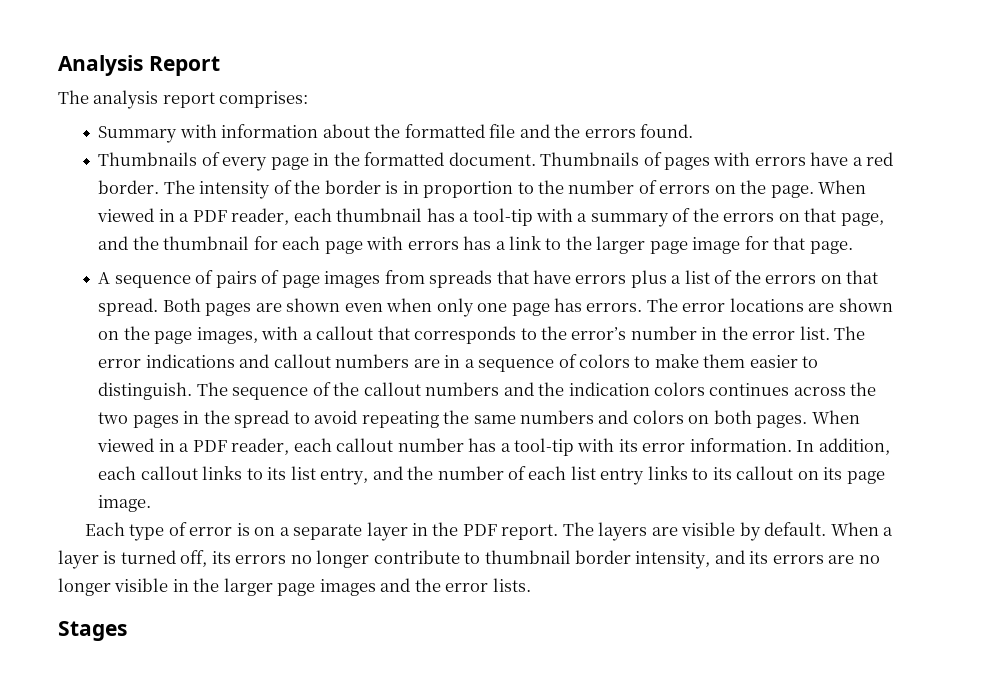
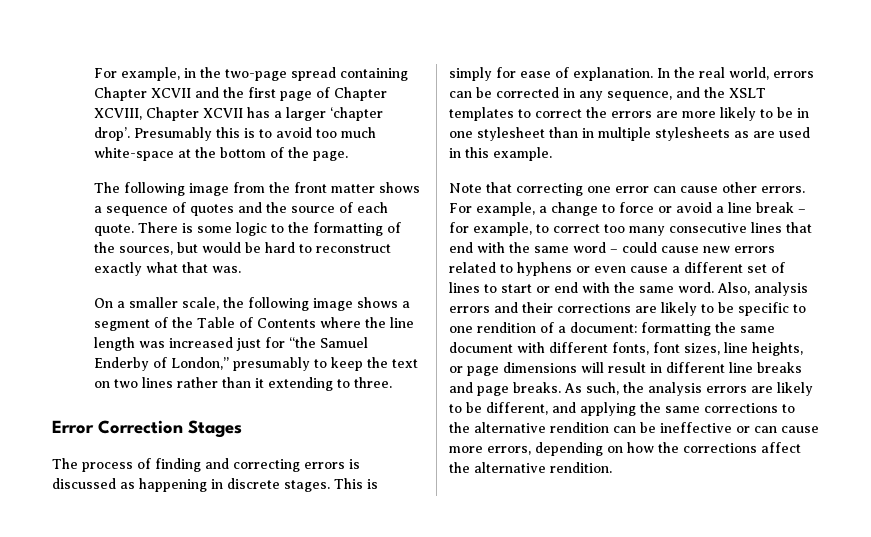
[58,55,220,76] [58,90,309,109] [98,124,693,143] [98,152,894,171] [98,180,867,199] [97,208,884,227] [98,236,853,254] [98,270,879,288] [98,298,893,317] [98,326,866,344] [98,354,819,372] [98,382,877,400] [98,410,860,428] [97,438,890,456] [98,466,885,485] [98,495,152,512] [84,522,894,541] [58,550,880,569] [58,578,531,596] [58,621,127,641] Analysis Report // The analysis report comprises: // Summary with information about the formatted file and the errors found. // Thumbnails of every page in the formatted document. Thumbnails of pages with errors have a red border. The intensity of the border is in proportion to the number of errors on the page. When viewed in a PDF reader, each thumbnail has a tool-tip with a summary of the errors on that page, and the thumbnail for each page with errors has a link to the larger page image for that page. // A sequence of pairs of page images from spreads that have errors plus a list of the errors on that spread. Both pages are shown even when only one page has errors. The error locations are shown on the page images, with a callout that corresponds to the error’s number in the error list. The error indications and callout numbers are in a sequence of colors to make them easier to distinguish. The sequence of the callout numbers and the indication colors continues across the two pages in the spread to avoid repeating the same numbers and colors on both pages. When viewed in a PDF reader, each callout number has a tool-tip with its error information. In addition, each callout links to its list entry, and the number of each list entry links to its callout on its page image. // Each type of error is on a separate layer in the PDF report. The layers are visible by default. When a layer is turned off, its errors no longer contribute to thumbnail border intensity, and its errors are no longer visible in the larger page images and the error lists. // Stages -> [94,67,409,81] [94,87,388,101] [94,107,384,121] [94,127,377,141] [94,147,349,161] [94,182,421,196] [94,202,389,216] [94,222,402,236] [94,242,392,255] [94,262,242,276] [94,297,411,311] [94,317,415,331] [94,337,369,351] [94,357,419,371] [94,377,393,391] [52,420,242,438] [52,458,360,472] [52,478,378,492] [449,67,814,81] [449,87,766,101] [449,107,809,121] [449,127,810,141] [449,147,552,161] [449,182,805,196] [449,202,806,216] [449,222,812,236] [449,242,775,253] [449,262,785,276] [449,282,808,296] [449,302,806,316] [449,322,775,336] [449,342,803,356] [449,362,802,376] [449,382,813,396] [449,402,795,416] [449,422,819,433] [449,442,801,456] [449,462,612,473] For example, in the two-page spread containing Chapter XCVII and the first page of Chapter XCVIII, Chapter XCVII has a larger ‘chapter drop’. Presumably this is to avoid too much white-space at the bottom of the page. // The following image from the front matter shows a sequence of quotes and the source of each quote. There is some logic to the formatting of the sources, but would be hard to reconstruct exactly what that was. // On a smaller scale, the following image shows a segment of the Table of Contents where the line length was increased just for “the Samuel Enderby of London,” presumably to keep the text on two lines rather than it extending to three. // Error Correction Stages // The process of finding and correcting errors is discussed as happening in discrete stages. This is simply for ease of explanation. In the real world, errors can be corrected in any sequence, and the XSLT templates to correct the errors are more likely to be in one stylesheet than in multiple stylesheets as are used in this example. // Note that correcting one error can cause other errors. For example, a change to force or avoid a line break – for example, to correct too many consecutive lines that end with the same word – could cause new errors related to hyphens or even cause a different set of lines to start or end with the same word. Also, analysis errors and their corrections are likely to be specific to one rendition of a document: formatting the same document with different fonts, font sizes, line heights, or page dimensions will result in different line breaks and page breaks. As such, the analysis errors are likely to be different, and applying the same corrections to the alternative rendition can be ineffective or can cause more errors, depending on how the corrections affect the alternative rendition.

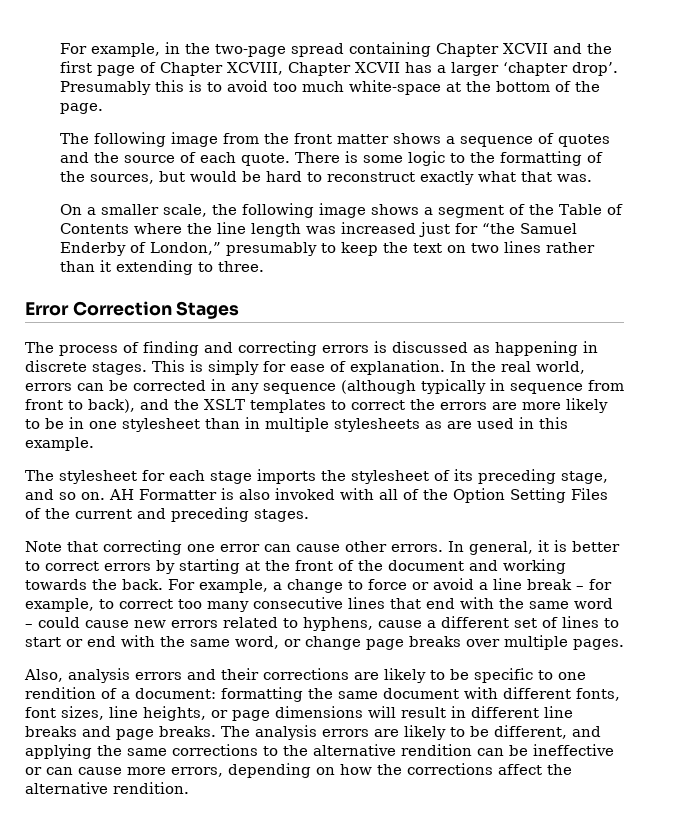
[607,91,672,101] sequence, -> [263,379,624,394] [25,399,135,413] sequence (although typically in sequence from front to back),
(552, 154) none -> [25,469,608,484] [25,488,608,503] [25,507,309,522] // The stylesheet for each stage imports the stylesheet of its preceding stage, and so on. AH Formatter is also invoked with all of the Option Setting Files of the current and preceding stages.
(805, 189) none -> [448,540,620,555] [25,559,566,574] [25,579,163,590] In general, it is better to correct errors by starting at the front of the document and working towards the back.
[517,262,626,276] hyphens or even -> [303,617,373,631] hyphens,
[678,282,714,293] word. -> [235,635,624,650] word, or change page breaks over multiple pages. //
[564,382,644,395] As such, the -> [221,726,250,737] The

